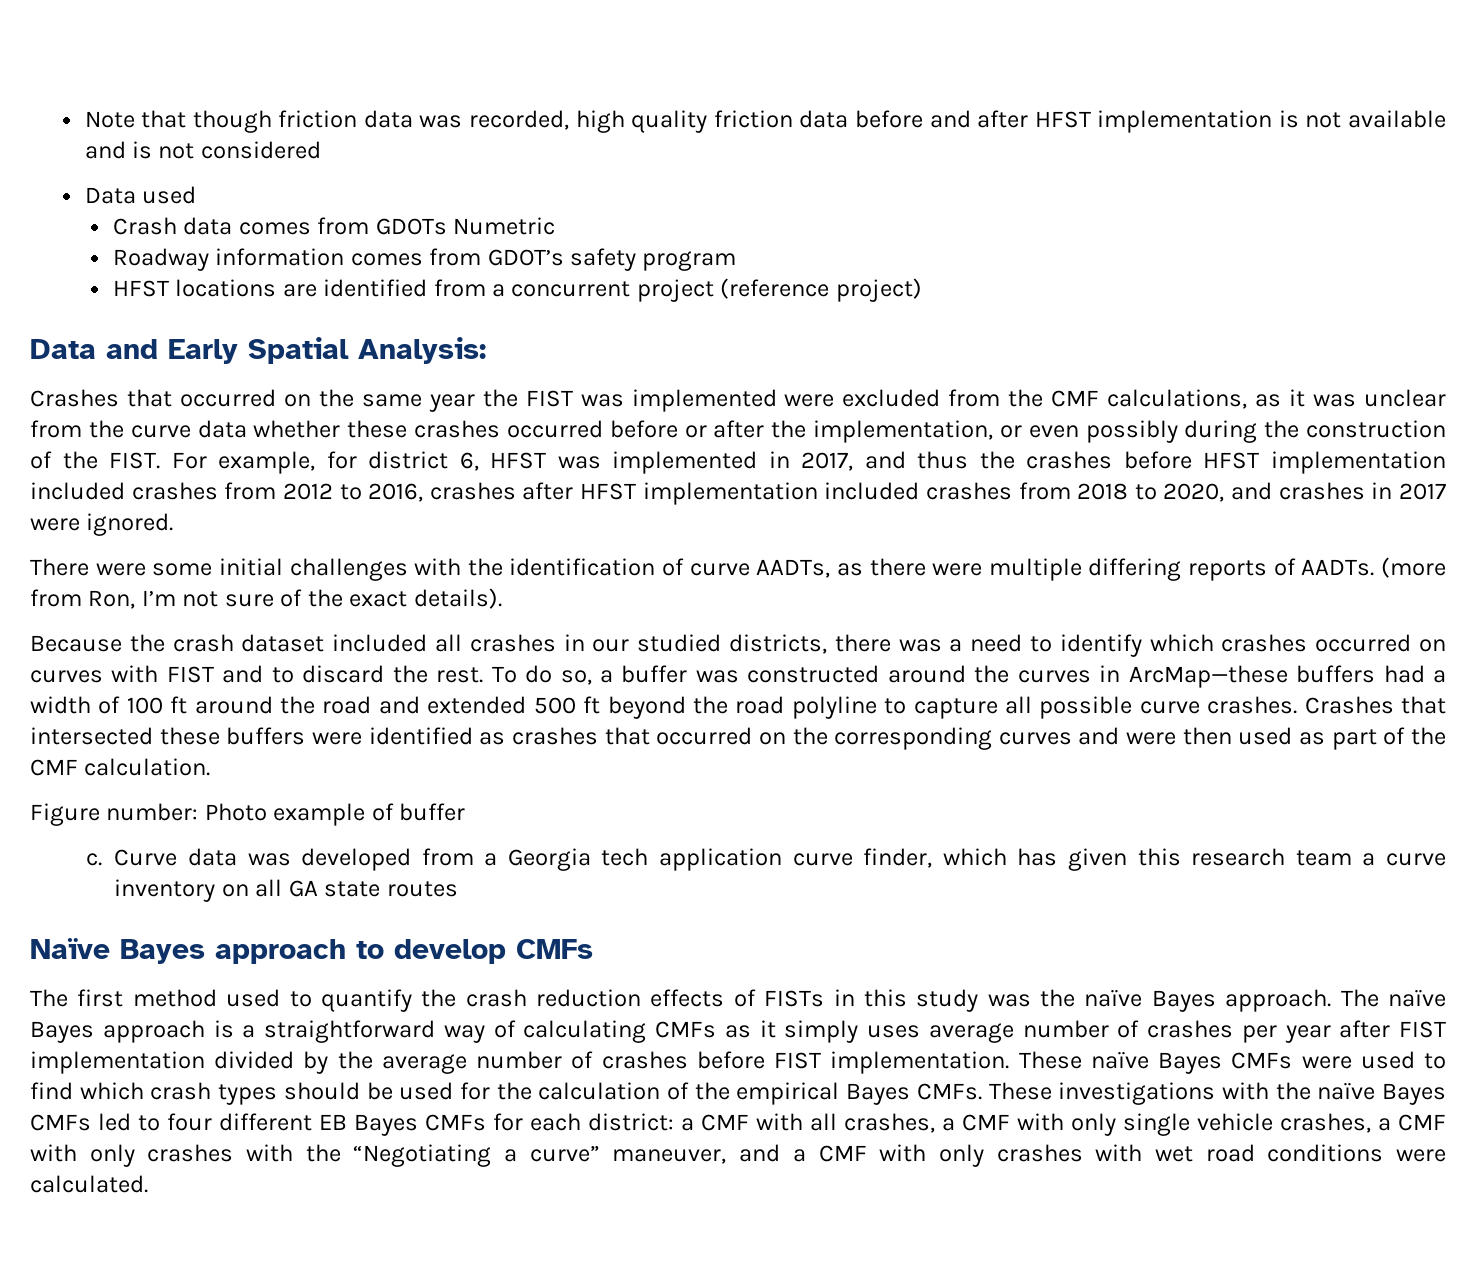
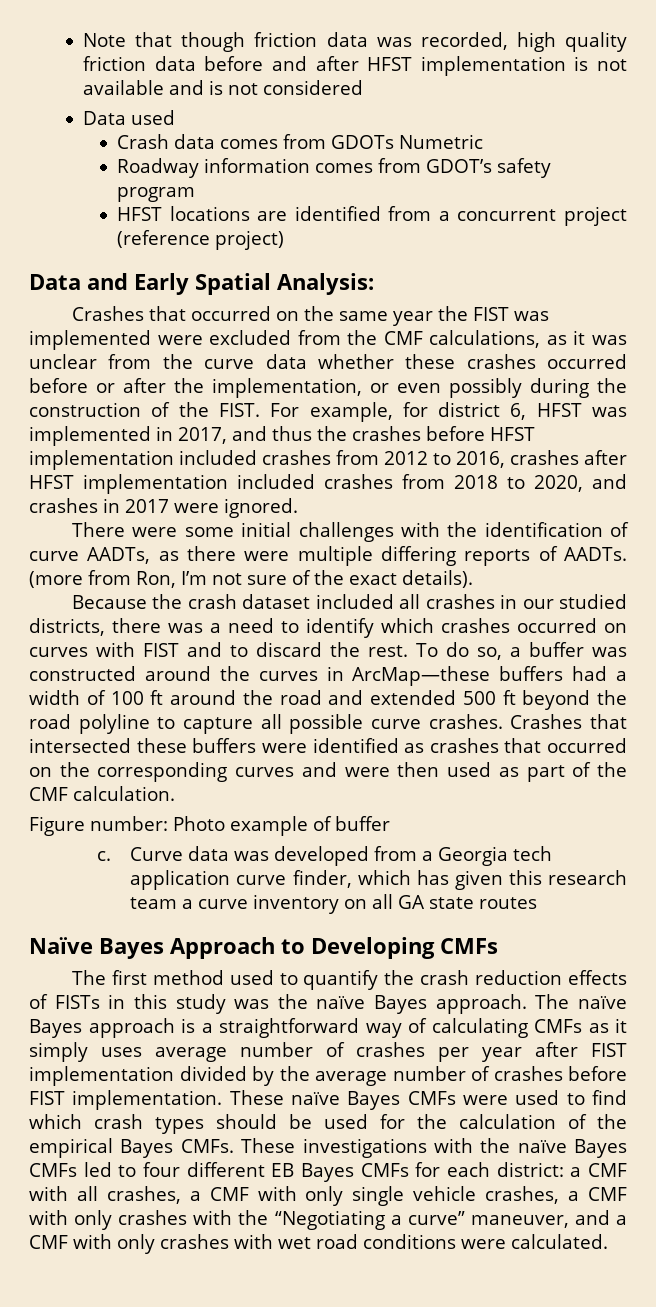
[215,939,506,964] approach to develop -> [170,937,435,959] Approach to Developing

